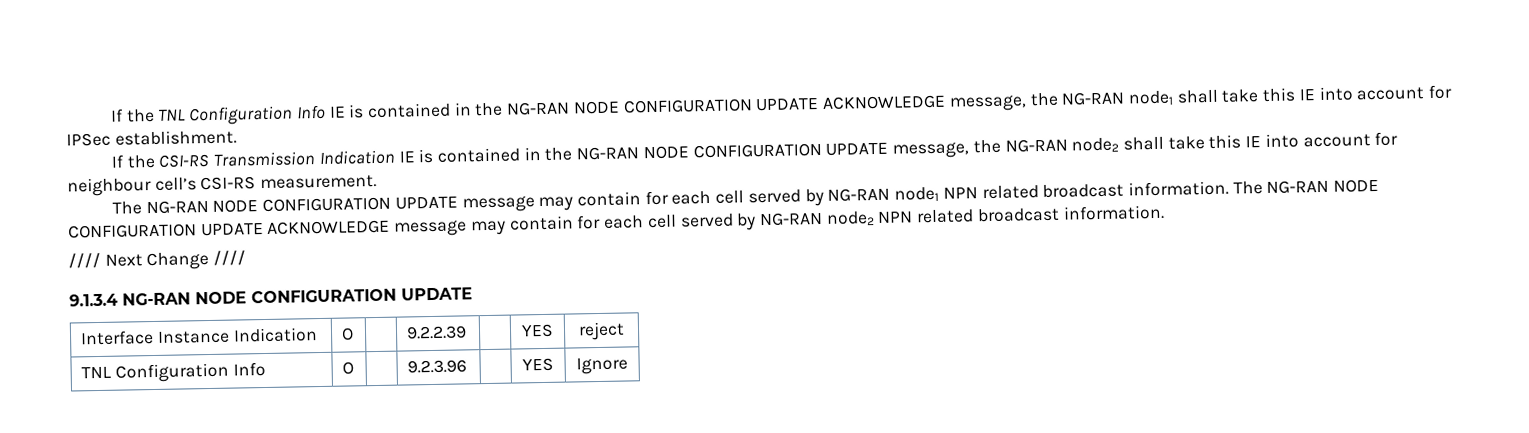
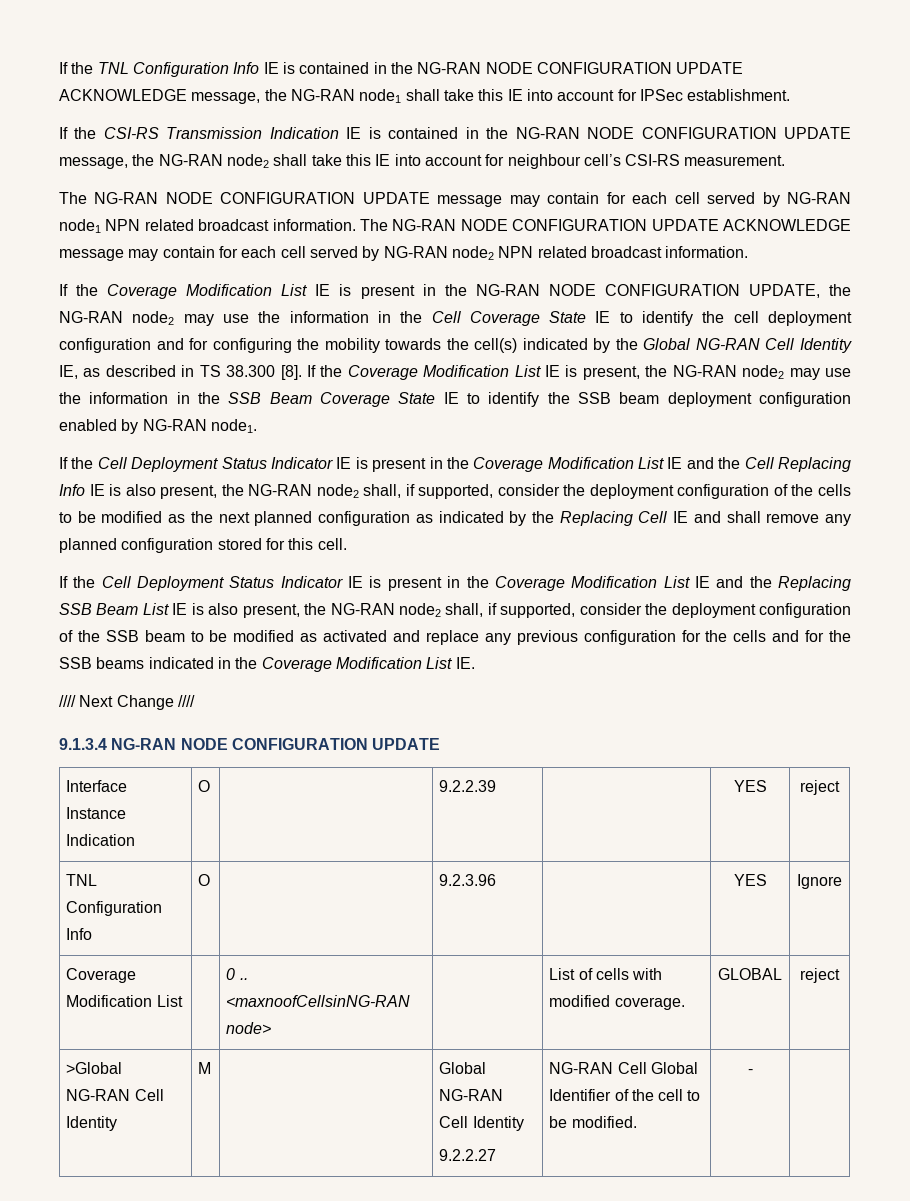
(1165, 212) none -> [59,284,851,299] [59,311,852,326] [59,338,852,353] [59,365,852,380] [59,392,852,407] [59,419,257,434] [59,457,852,472] [59,484,851,499] [59,511,851,526] [59,538,347,553] [59,576,852,591] [59,603,851,618] [59,630,852,645] [59,657,475,672] // If the Coverage Modification List IE is present in the NG-RAN NODE CONFIGURATION UPDATE, the NG-RAN node2 may use the information in the Cell Coverage State IE to identify the cell deployment configuration and for configuring the mobility towards the cell(s) indicated by the Global NG-RAN Cell Identity IE, as described in TS 38.300 [8]. If the Coverage Modification List IE is present, the NG-RAN node2 may use the information in the SSB Beam Coverage State IE to identify the SSB beam deployment configuration enabled by NG-RAN node1. // If the Cell Deployment Status Indicator IE is present in the Coverage Modification List IE and the Cell Replacing Info IE is also present, the NG-RAN node2 shall, if supported, consider the deployment configuration of the cells to be modified as the next planned configuration as indicated by the Replacing Cell IE and shall remove any planned configuration stored for this cell. // If the Cell Deployment Status Indicator IE is present in the Coverage Modification List IE and the Replacing SSB Beam List IE is also present, the NG-RAN node2 shall, if supported, consider the deployment configuration of the SSB beam to be modified as activated and replace any previous configuration for the cells and for the SSB beams indicated in the Coverage Modification List IE.
(628, 366) none -> [66,968,137,983] [66,995,183,1007] [226,968,248,980] [226,995,411,1007] [226,1022,272,1034] [549,968,663,980] [549,995,685,1010] [718,968,782,980] [800,968,840,983] [66,1062,123,1074] [66,1089,164,1101] [66,1116,118,1131] [198,1062,212,1074] [439,1062,487,1074] [439,1089,504,1101] [439,1116,524,1131] [439,1149,497,1161] [549,1062,698,1074] [549,1089,701,1101] [549,1116,637,1128] [747,1069,753,1074] // Coverage Modification List | | 0 .. <maxnoofCellsinNG-RAN node> | | List of cells with modified coverage. | GLOBAL | reject // >Global NG-RAN Cell Identity | M | | Global NG-RAN Cell Identity // 9.2.2.27 | NG-RAN Cell Global Identifier of the cell to be modified. | - |

